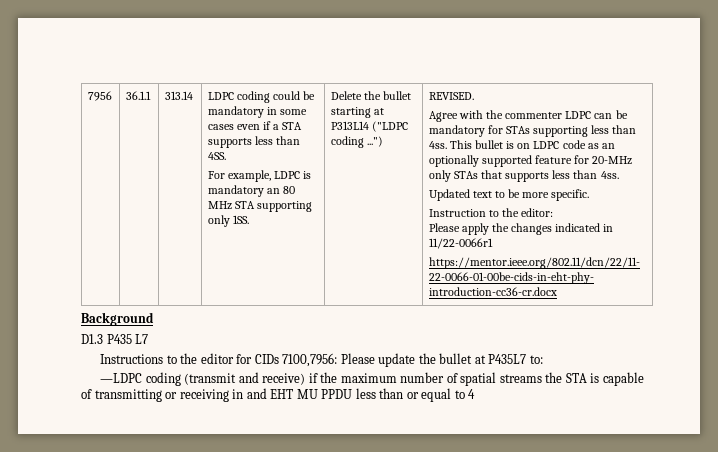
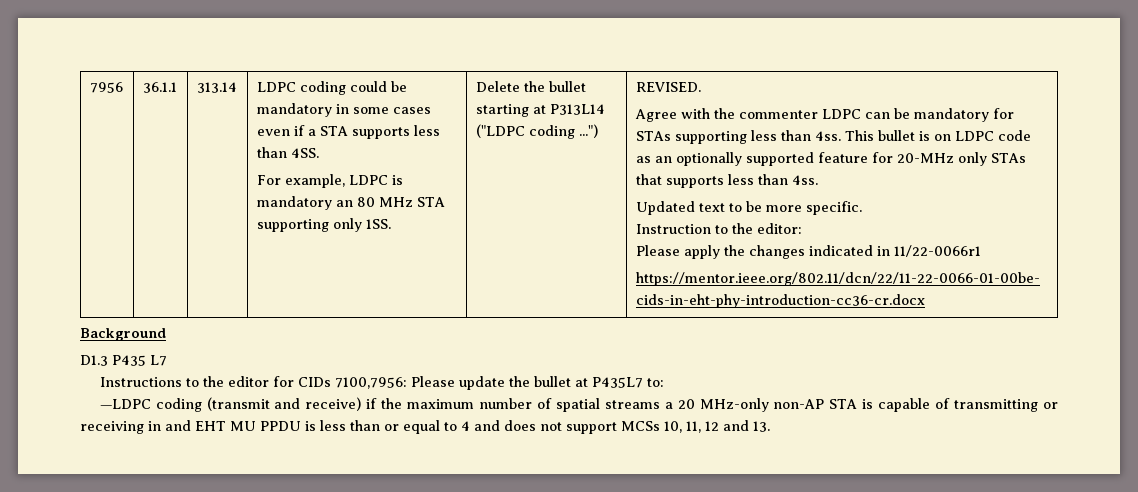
[545,372,563,383] the -> [664,398,825,412] a 20 MHz-only non-AP
(353, 394) none -> [305,421,316,431] is
(476, 394) none -> [474,420,770,434] and does not support MCSs 10, 11, 12 and 13.

